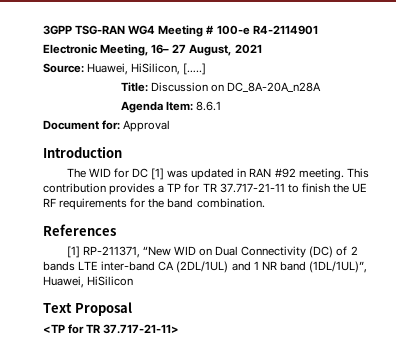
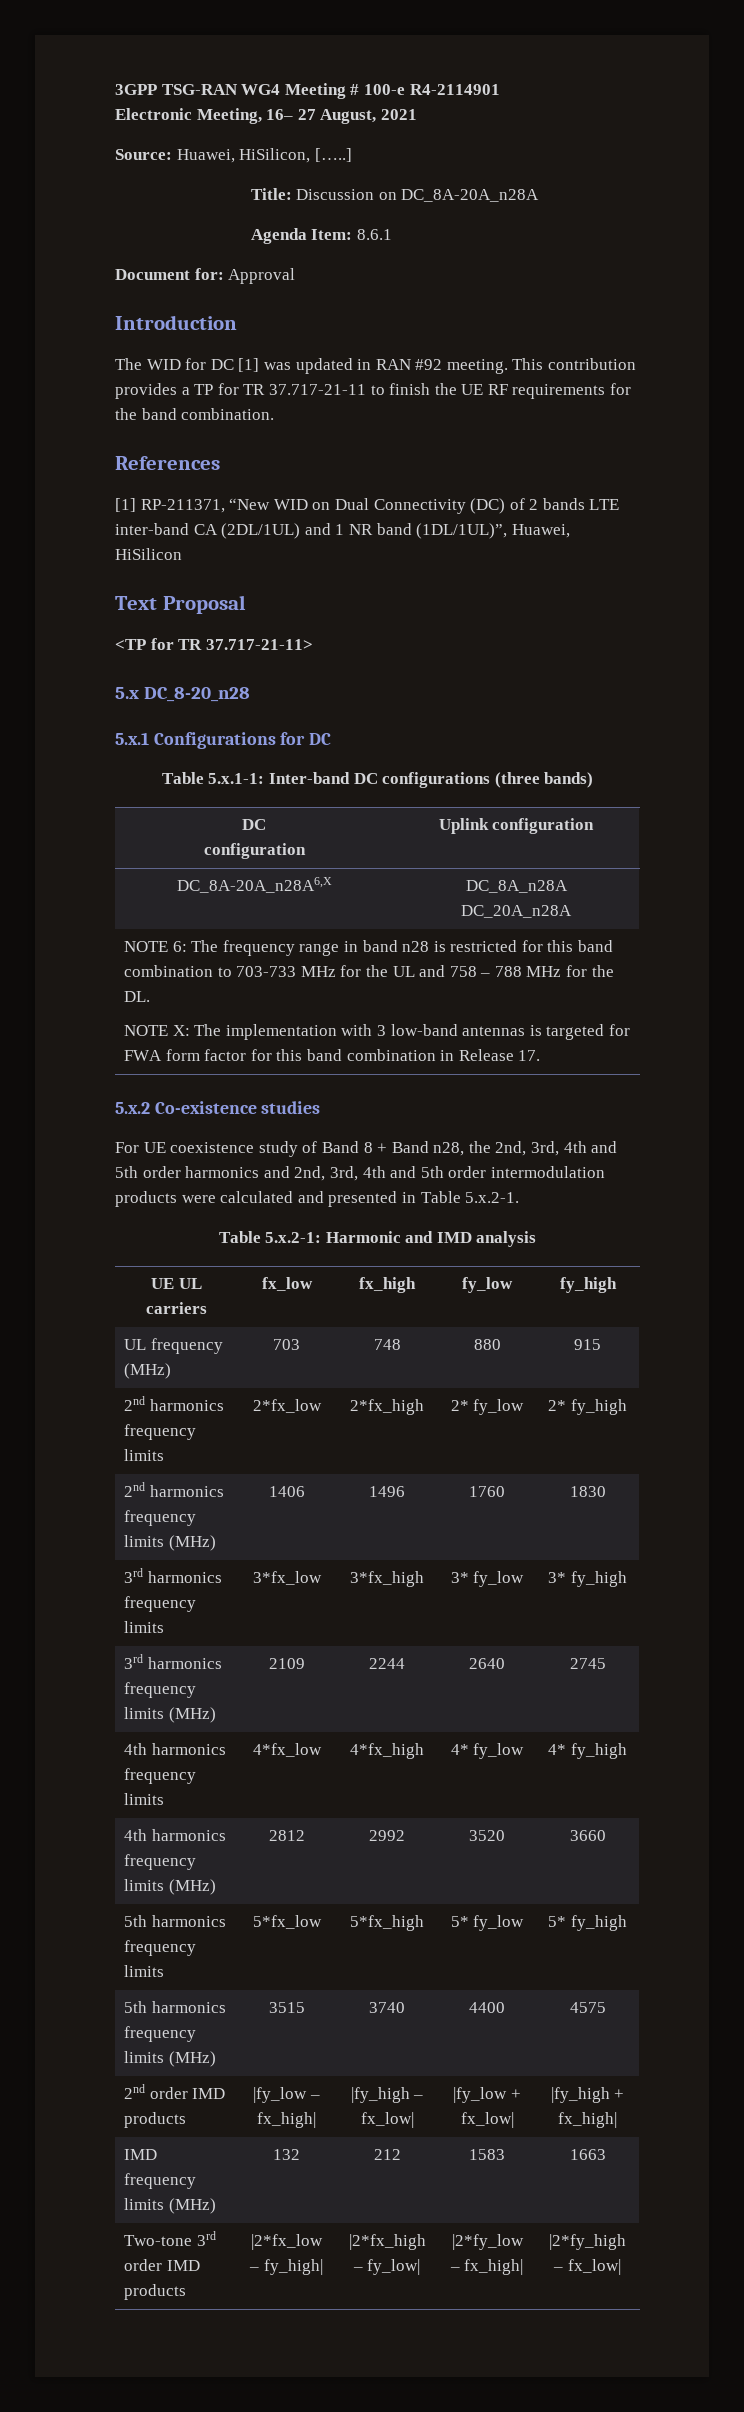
(180, 329) none -> [115,687,251,702] [115,732,332,749] [161,772,594,788] [242,819,266,830] [203,843,306,859] [438,818,595,834] [176,877,332,893] [465,880,568,893] [461,905,572,918] [123,940,614,956] [123,965,614,977] [123,991,150,1002] [123,1024,630,1040] [123,1049,541,1061] [115,1101,321,1114] [115,1141,618,1157] [115,1166,605,1181] [115,1191,520,1207] [218,1231,537,1247] [151,1278,202,1289] [146,1302,207,1314] [261,1277,313,1291] [359,1277,416,1293] [462,1277,513,1293] [559,1277,617,1293] [123,1338,223,1354] [123,1363,171,1379] [273,1339,300,1350] [373,1339,401,1350] [473,1339,501,1350] [574,1339,601,1350] [123,1396,224,1411] [123,1424,196,1440] [123,1449,164,1461] [252,1399,322,1413] [350,1399,424,1415] [450,1399,525,1415] [548,1399,627,1415] [123,1482,224,1497] [123,1510,196,1526] [123,1535,216,1551] [268,1486,305,1497] [369,1486,405,1497] [469,1486,505,1497] [569,1486,606,1497] [123,1568,222,1583] [123,1596,196,1612] [123,1621,164,1633] [252,1571,322,1585] [350,1571,424,1587] [450,1571,525,1587] [548,1571,627,1587] [123,1654,222,1669] [123,1682,196,1698] [123,1707,216,1723] [268,1658,305,1669] [369,1658,405,1669] [469,1658,505,1669] [569,1658,606,1669] [123,1743,226,1755] [123,1768,196,1784] [123,1793,164,1805] [252,1743,322,1757] [350,1743,424,1759] [450,1743,525,1759] [548,1743,627,1759] [123,1829,226,1841] [123,1854,196,1870] [123,1879,216,1895] [268,1830,305,1841] [369,1830,405,1841] [469,1830,505,1841] [569,1830,606,1841] [123,1915,226,1927] [123,1940,196,1956] [123,1965,164,1977] [252,1915,322,1929] [350,1915,424,1931] [450,1915,525,1931] [548,1915,627,1931] [123,2001,226,2013] [123,2026,196,2042] [123,2051,216,2067] [268,2002,305,2013] [369,2002,405,2013] [469,2002,505,2013] [569,2002,606,2013] [123,2084,226,2099] [123,2112,186,2128] [253,2087,320,2103] [257,2112,316,2128] [350,2087,424,2103] [360,2112,414,2128] [453,2087,521,2103] [460,2112,514,2128] [550,2087,625,2103] [558,2112,617,2128] [123,2149,157,2160] [123,2173,196,2189] [123,2198,216,2214] [273,2149,300,2160] [373,2149,401,2160] [469,2149,505,2160] [569,2149,606,2160] [123,2231,216,2246] [123,2259,200,2271] [123,2284,186,2300] [251,2234,323,2250] [249,2259,323,2275] [348,2234,426,2250] [352,2259,421,2275] [451,2234,524,2250] [449,2259,524,2275] [549,2234,626,2250] [553,2259,621,2275] // 5.x DC_8-20_n28 // 5.x.1 Configurations for DC // Table 5.x.1-1: Inter-band DC configurations (three bands) // DC // configuration | Uplink configuration // DC_8A-20A_n28A6,X | DC_8A_n28A // DC_20A_n28A // NOTE 6: The frequency range in band n28 is restricted for this band combination to 703-733 MHz for the UL and 758 – 788 MHz for the DL. // NOTE X: The implementation with 3 low-band antennas is targeted for FWA form factor for this band combination in Release 17. // 5.x.2 Co-existence studies // For UE coexistence study of Band 8 + Band n28, the 2nd, 3rd, 4th and 5th order harmonics and 2nd, 3rd, 4th and 5th order intermodulation products were calculated and presented in Table 5.x.2-1. // Table 5.x.2-1: Harmonic and IMD analysis // UE UL carriers | fx_low | fx_high | fy_low | fy_high // UL frequency (MHz) | 703 | 748 | 880 | 915 // 2nd harmonics frequency limits | 2*fx_low | 2*fx_high | 2* fy_low | 2* fy_high // 2nd harmonics frequency limits (MHz) | 1406 | 1496 | 1760 | 1830 // 3rd harmonics frequency limits | 3*fx_low | 3*fx_high | 3* fy_low | 3* fy_high // 3rd harmonics frequency limits (MHz) | 2109 | 2244 | 2640 | 2745 // 4th harmonics frequency limits | 4*fx_low | 4*fx_high | 4* fy_low | 4* fy_high // 4th harmonics frequency limits (MHz) | 2812 | 2992 | 3520 | 3660 // 5th harmonics frequency limits | 5*fx_low | 5*fx_high | 5* fy_low | 5* fy_high // 5th harmonics frequency limits (MHz) | 3515 | 3740 | 4400 | 4575 // 2nd order IMD products | |fy_low – fx_high| | |fy_high – fx_low| | |fy_low + fx_low| | |fy_high + fx_high| // IMD frequency limits (MHz) | 132 | 212 | 1583 | 1663 // Two-tone 3rd order IMD products | |2*fx_low – fy_high| | |2*fx_high – fy_low| | |2*fy_low – fx_high| | |2*fy_high – fx_low|

